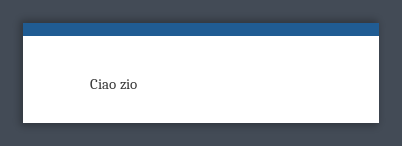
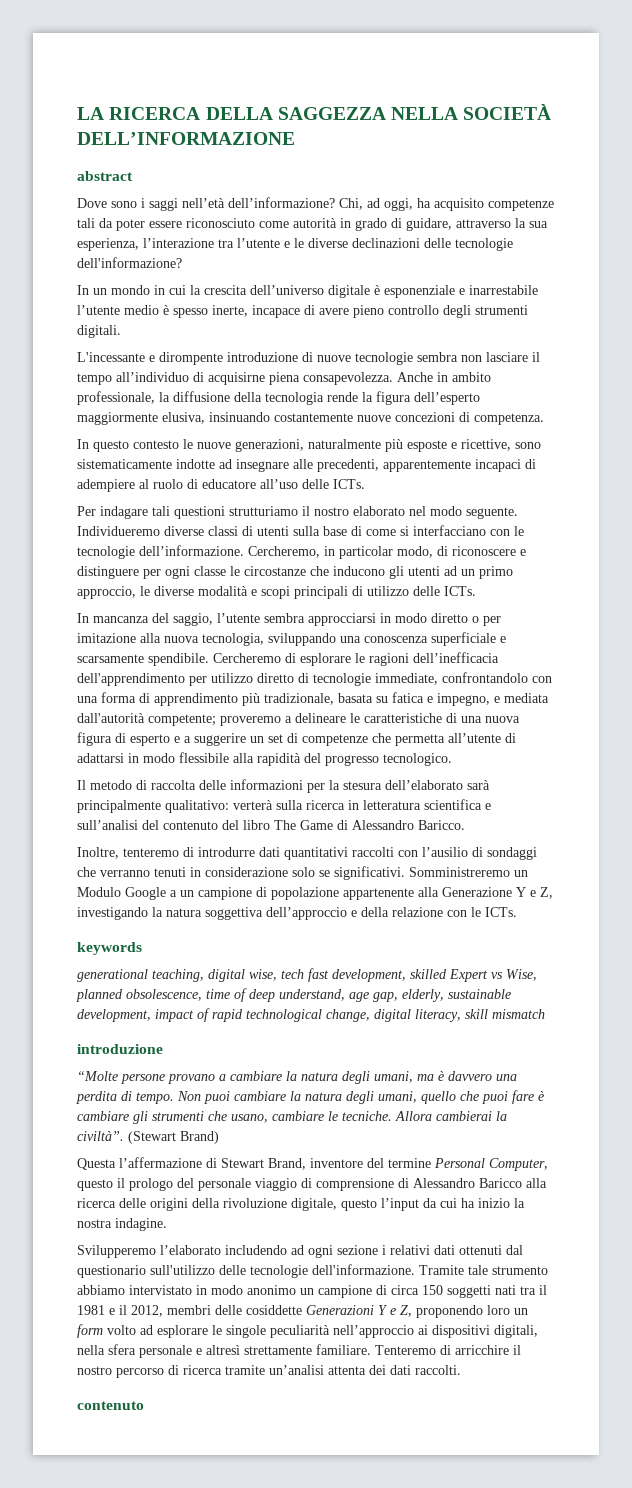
[90,79,137,90] Ciao zio -> [77,104,552,120] [77,132,295,145] [77,171,133,181] [77,197,554,211] [77,218,548,231] [77,238,513,251] [77,257,182,268] [77,285,538,298] [77,305,528,318] [77,325,121,338] [77,352,540,365] [77,372,491,385] [77,391,480,405] [77,412,544,425] [77,439,541,452] [77,459,536,472] [77,479,365,492] [77,506,518,519] [77,525,524,536] [77,545,526,559] [77,566,513,579] [77,586,476,599] [77,613,501,626] [77,632,506,646] [77,652,499,666] [77,672,552,686] [77,692,549,706] [77,713,520,726] [77,732,516,746] [77,752,452,766] [77,779,490,793] [77,799,491,813] [77,820,465,830] [77,847,537,860] [77,866,528,880] [77,887,553,900] [77,907,517,920] [77,942,142,955] [77,968,537,982] [76,988,511,1002] [77,1008,545,1022] [77,1044,163,1054] [77,1071,517,1084] [76,1090,544,1104] [77,1111,507,1124] [77,1131,219,1144] [77,1157,548,1171] [77,1178,547,1191] [77,1198,525,1211] [77,1218,167,1231] [77,1245,523,1258] [77,1264,548,1278] [77,1285,547,1298] [77,1305,528,1318] [77,1324,538,1338] [77,1344,521,1358] [77,1365,461,1378] [77,1401,144,1410] LA RICERCA DELLA SAGGEZZA NELLA SOCIETÀ DELL’INFORMAZIONE // abstract // Dove sono i saggi nell’età dell’informazione? Chi, ad oggi, ha acquisito competenze tali da poter essere riconosciuto come autorità in grado di guidare, attraverso la sua esperienza, l’interazione tra l’utente e le diverse declinazioni delle tecnologie dell'informazione? // In un mondo in cui la crescita dell’universo digitale è esponenziale e inarrestabile l’utente medio è spesso inerte, incapace di avere pieno controllo degli strumenti digitali. // L'incessante e dirompente introduzione di nuove tecnologie sembra non lasciare il tempo all’individuo di acquisirne piena consapevolezza. Anche in ambito professionale, la diffusione della tecnologia rende la figura dell’esperto maggiormente elusiva, insinuando costantemente nuove concezioni di competenza. // In questo contesto le nuove generazioni, naturalmente più esposte e ricettive, sono sistematicamente indotte ad insegnare alle precedenti, apparentemente incapaci di adempiere al ruolo di educatore all’uso delle ICTs. // Per indagare tali questioni strutturiamo il nostro elaborato nel modo seguente. Individueremo diverse classi di utenti sulla base di come si interfacciano con le tecnologie dell’informazione. Cercheremo, in particolar modo, di riconoscere e distinguere per ogni classe le circostanze che inducono gli utenti ad un primo approccio, le diverse modalità e scopi principali di utilizzo delle ICTs. // In mancanza del saggio, l’utente sembra approcciarsi in modo diretto o per imitazione alla nuova tecnologia, sviluppando una conoscenza superficiale e scarsamente spendibile. Cercheremo di esplorare le ragioni dell’inefficacia dell'apprendimento per utilizzo diretto di tecnologie immediate, confrontandolo con una forma di apprendimento più tradizionale, basata su fatica e impegno, e mediata dall'autorità competente; proveremo a delineare le caratteristiche di una nuova figura di esperto e a suggerire un set di competenze che permetta all’utente di adattarsi in modo flessibile alla rapidità del progresso tecnologico. // Il metodo di raccolta delle informazioni per la stesura dell’elaborato sarà principalmente qualitativo: verterà sulla ricerca in letteratura scientifica e sull’analisi del contenuto del libro The Game di Alessandro Baricco. // Inoltre, tenteremo di introdurre dati quantitativi raccolti con l’ausilio di sondaggi che verranno tenuti in considerazione solo se significativi. Somministreremo un Modulo Google a un campione di popolazione appartenente alla Generazione Y e Z, investigando la natura soggettiva dell’approccio e della relazione con le ICTs. // keywords // generational teaching, digital wise, tech fast development, skilled Expert vs Wise, planned obsolescence, time of deep understand, age gap, elderly, sustainable development, impact of rapid technological change, digital literacy, skill mismatch // introduzione // “Molte persone provano a cambiare la natura degli umani, ma è davvero una perdita di tempo. Non puoi cambiare la natura degli umani, quello che puoi fare è cambiare gli strumenti che usano, cambiare le tecniche. Allora cambierai la civiltà”. (Stewart Brand) // Questa l’affermazione di Stewart Brand, inventore del termine Personal Computer, questo il prologo del personale viaggio di comprensione di Alessandro Baricco alla ricerca delle origini della rivoluzione digitale, questo l’input da cui ha inizio la nostra indagine. // Svilupperemo l’elaborato includendo ad ogni sezione i relativi dati ottenuti dal questionario sull'utilizzo delle tecnologie dell'informazione. Tramite tale strumento abbiamo intervistato in modo anonimo un campione di circa 150 soggetti nati tra il 1981 e il 2012, membri delle cosiddette Generazioni Y e Z, proponendo loro un form volto ad esplorare le singole peculiarità nell’approccio ai dispositivi digitali, nella sfera personale e altresì strettamente familiare. Tenteremo di arricchire il nostro percorso di ricerca tramite un’analisi attenta dei dati raccolti. // contenuto

